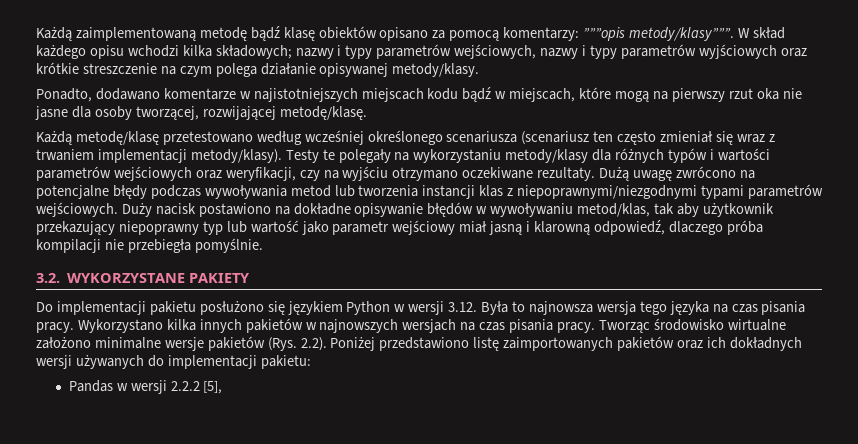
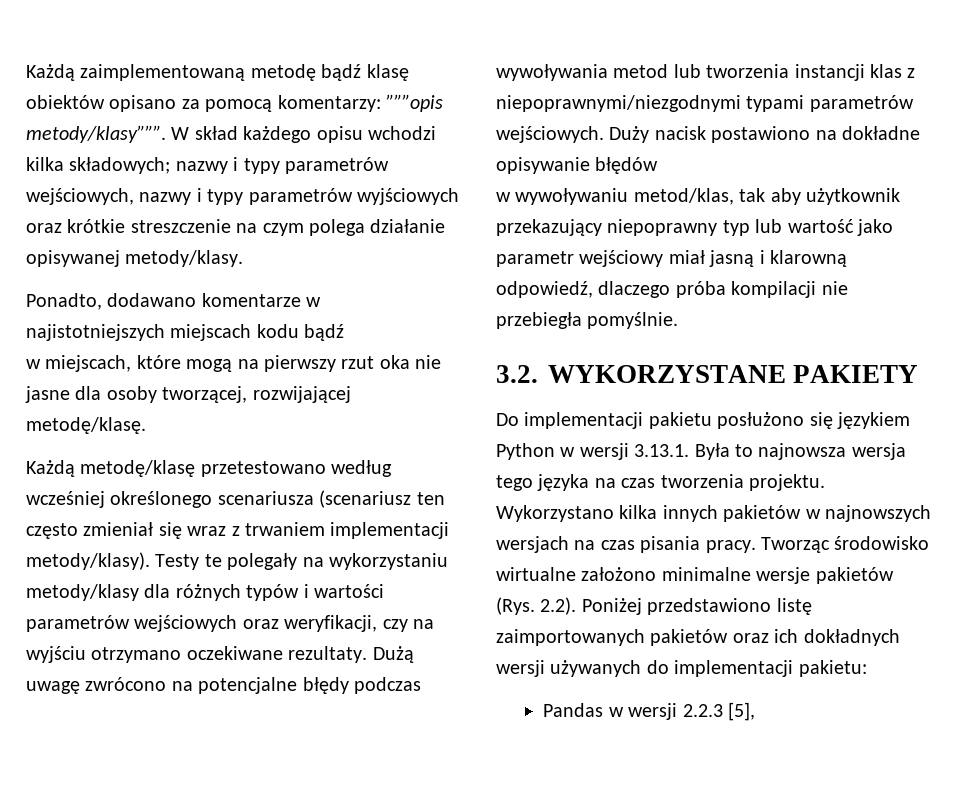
(492, 94) none -> (345, 332) //
(474, 209) none -> (659, 165) //
[448,302,478,312] 3.12. -> [634,444,690,457] 3.13.1.
[761,301,806,315] [36,322,74,333] pisania pracy. -> [660,474,825,491] tworzenia projektu.
[170,381,200,391] 2.2.2 -> [682,704,723,717] 2.2.3

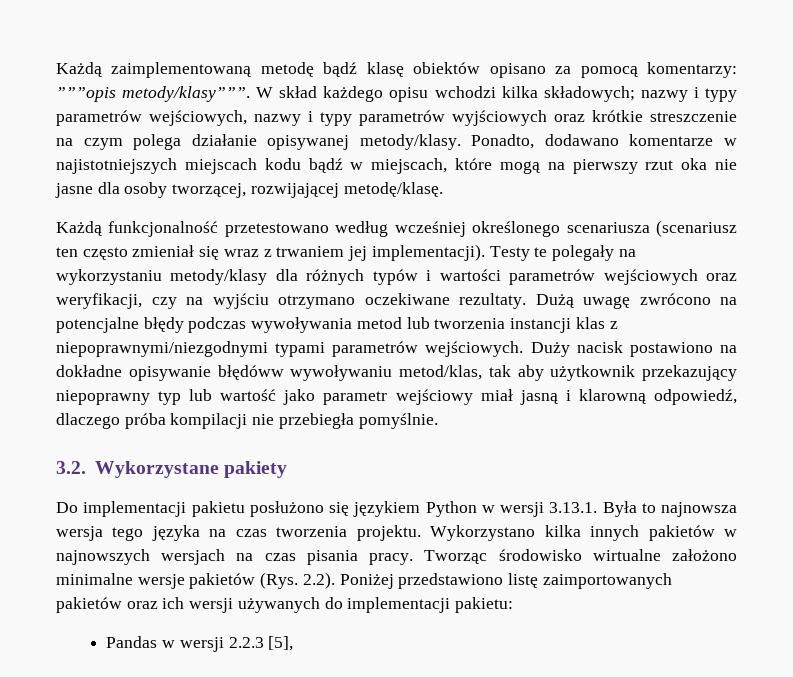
(244, 258) // -> (461, 142) none
(345, 332) // -> (343, 165) none
[80,460,196,477] metodę/klasę -> [108,221,219,237] funkcjonalność
[330,522,450,539] [26,552,150,570] implementacji metody/klasy). -> [348,244,485,261] jej implementacji).
[595,157,659,174] [496,192,511,202] błędów // w -> [217,365,284,380] błędóww
[548,365,919,383] WYKORZYSTANE PAKIETY -> [94,461,288,478] Wykorzystane pakiety
[803,629,900,646] dokładnych -> (185, 603) none

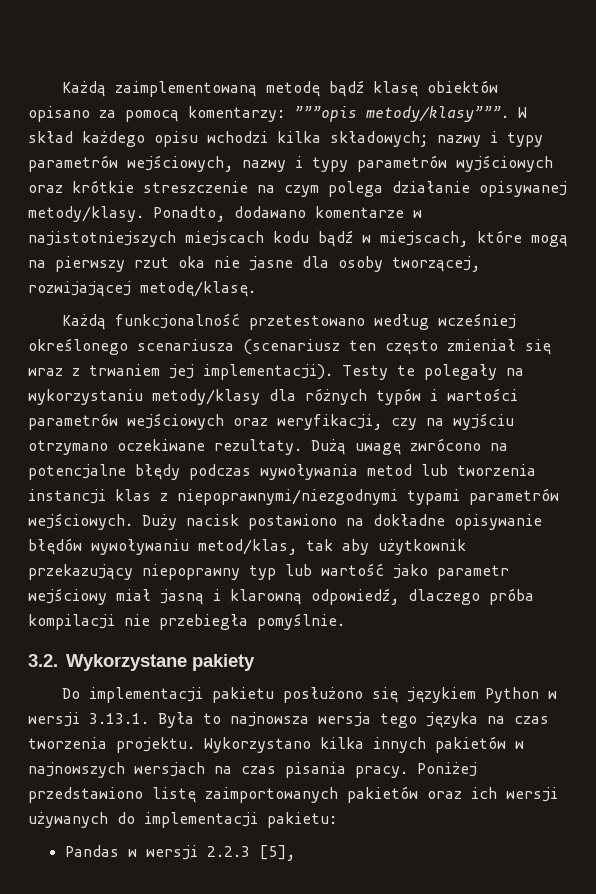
[217,365,284,380] błędóww -> [28,538,82,555] błędów
[424,549,737,564] [56,572,335,589] Tworząc środowisko wirtualne założono minimalne wersje pakietów (Rys. 2.2). -> (408, 772) none

